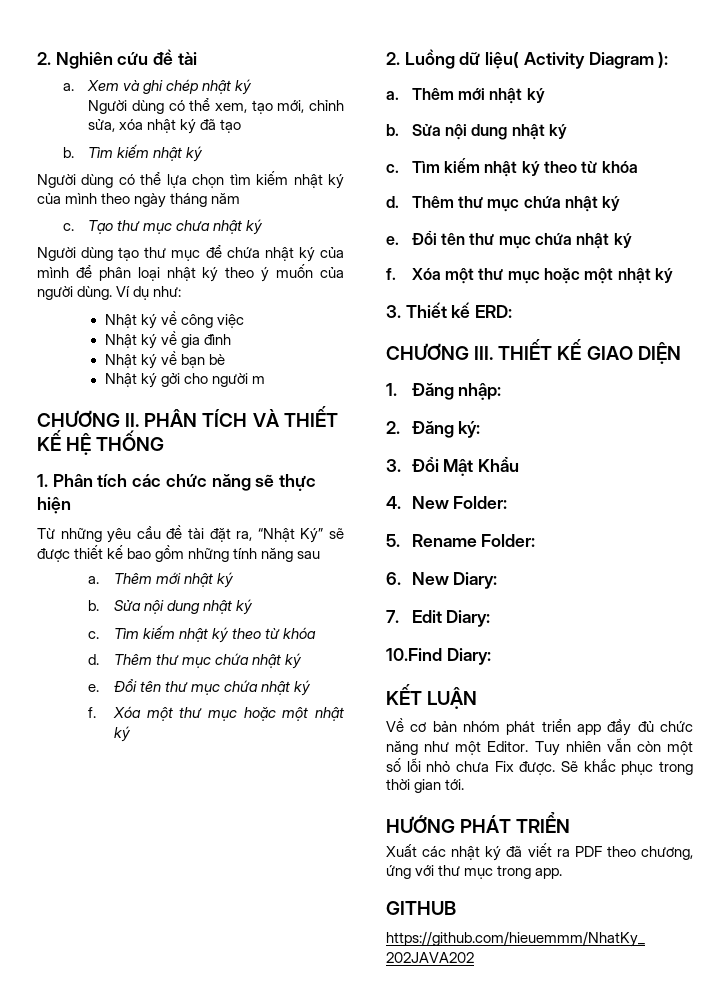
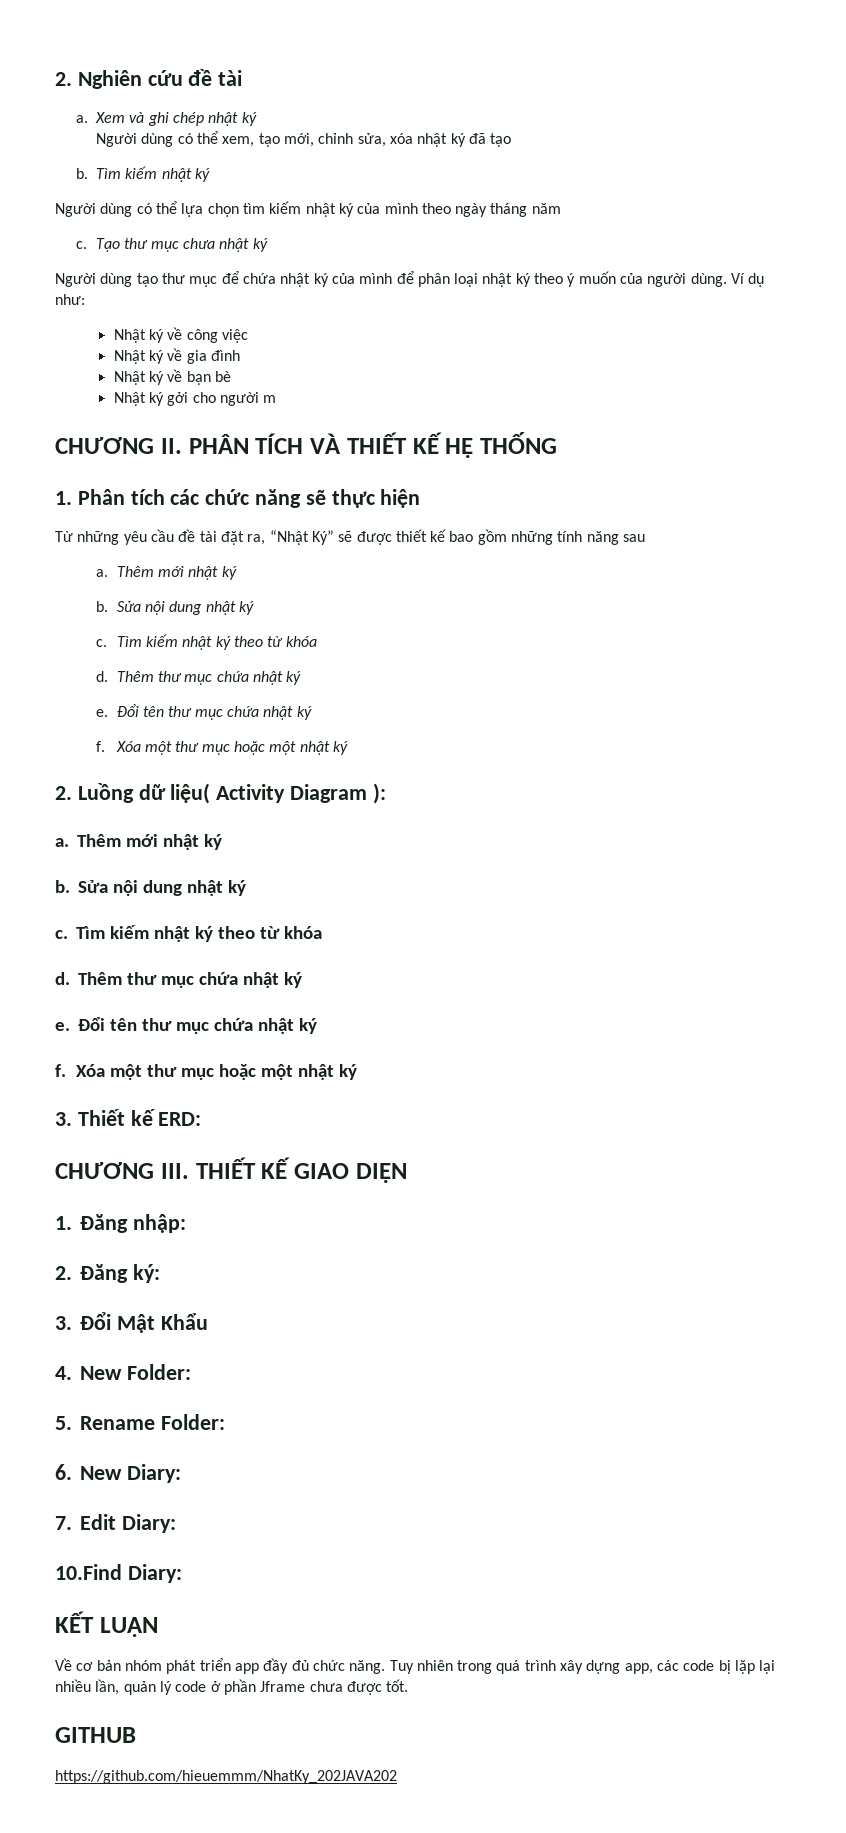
[386,738,693,756] [386,758,693,775] [386,779,465,793] [386,812,571,833] [386,843,693,861] [386,865,563,879] năng như một Editor. Tuy nhiên vẫn còn một số lỗi nhỏ chưa Fix được. Sẽ khắc phục trong thời gian tới. // HƯỚNG PHÁT TRIỂN // Xuất các nhật ký đã viết ra PDF theo chương, ứng với thư mục trong app. -> [349,1660,776,1674] [55,1679,409,1695] năng. Tuy nhiên trong quá trình xây dựng app, các code bị lặp lại nhiều lần, quản lý code ở phần Jframe chưa được tốt.

